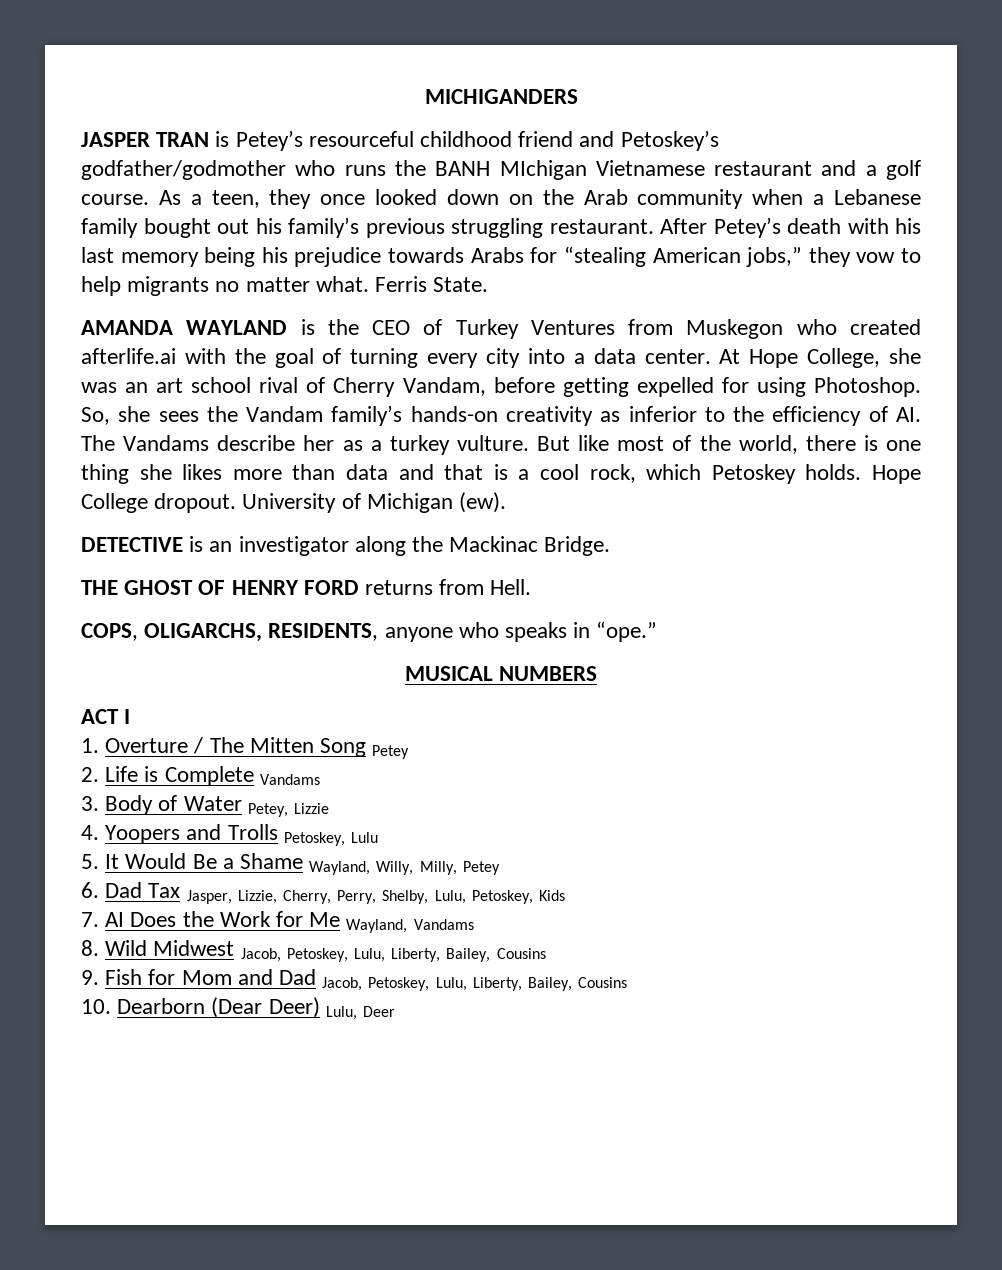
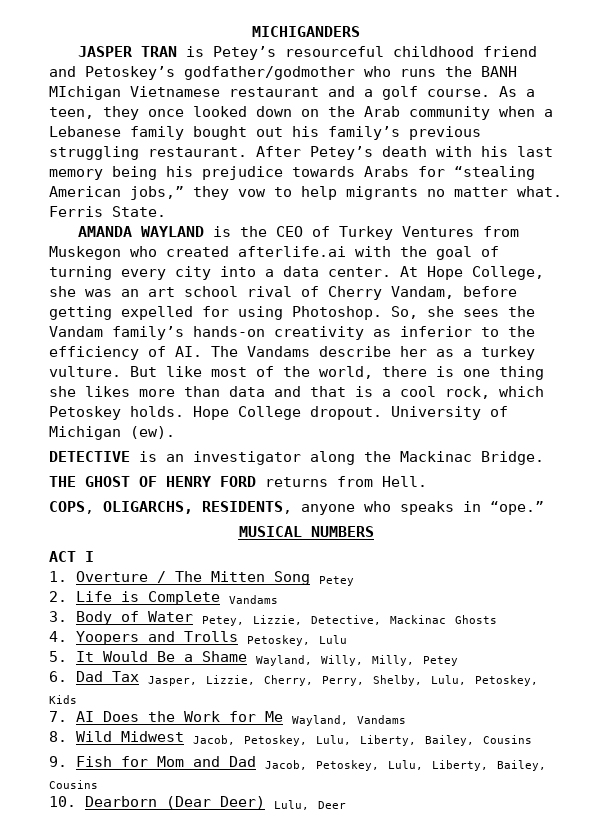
[294,803,330,814] Lizzie -> [253,615,497,625] Lizzie, Detective, Mackinac Ghosts

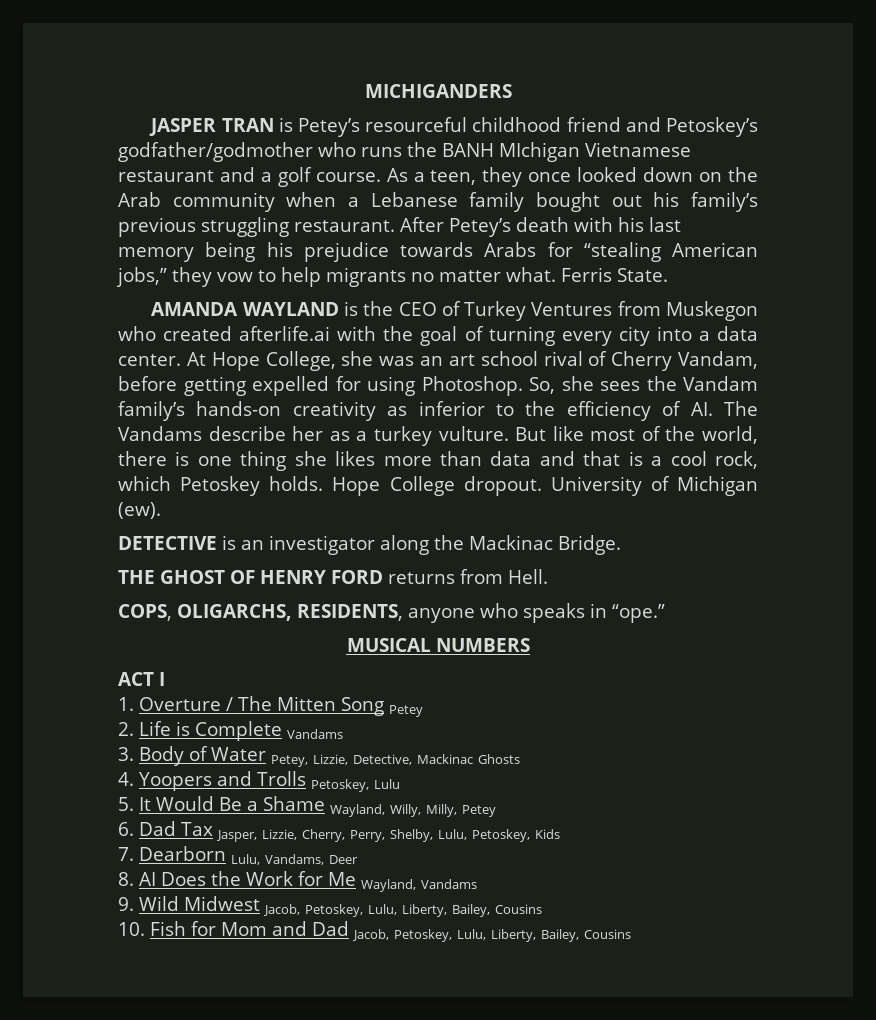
(67, 716) none -> [139,846,358,865] [118,872,134,886] Dearborn Lulu, Vandams, Deer // 8.
[49,731,67,742] 8. -> [118,897,134,911] 9.
[49,756,67,767] 9. -> [118,922,145,936] 10.
[49,796,346,810] // 10. Dearborn (Dear Deer) Lulu, Deer -> (631, 934) none

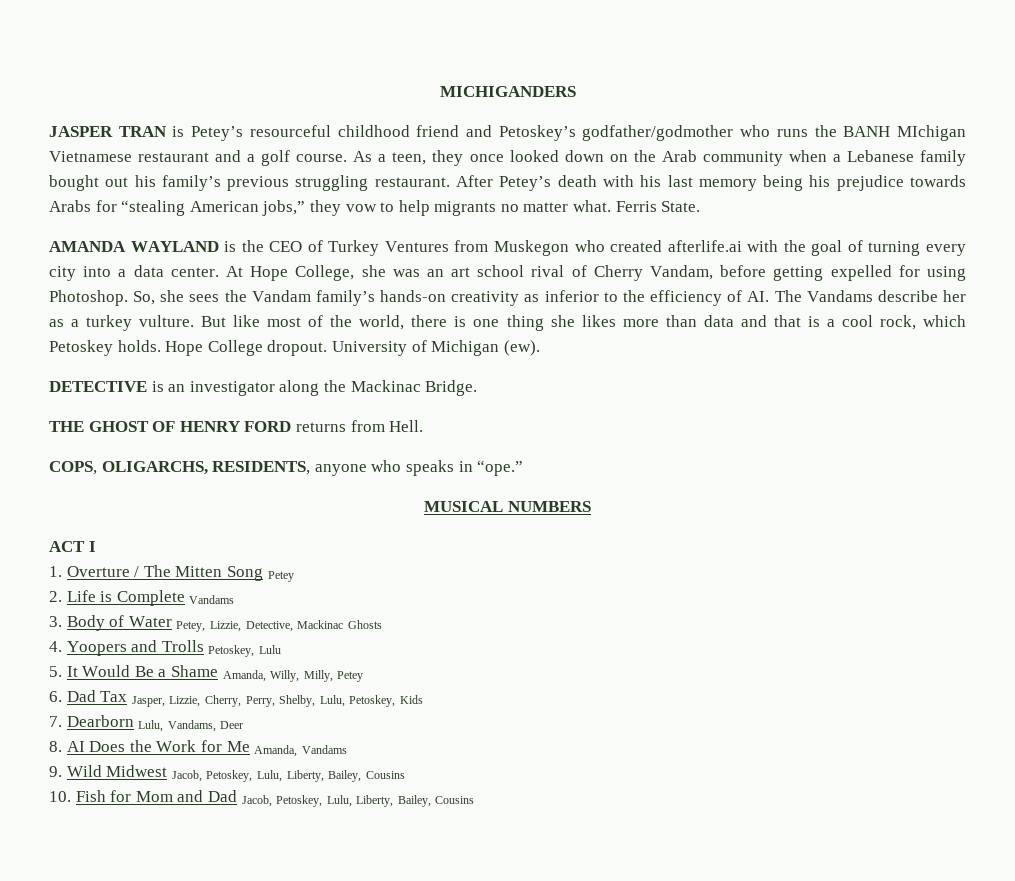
[330,804,385,817] Wayland, -> [222,670,266,682] Amanda,
[361,879,416,892] Wayland, -> [254,745,298,757] Amanda,

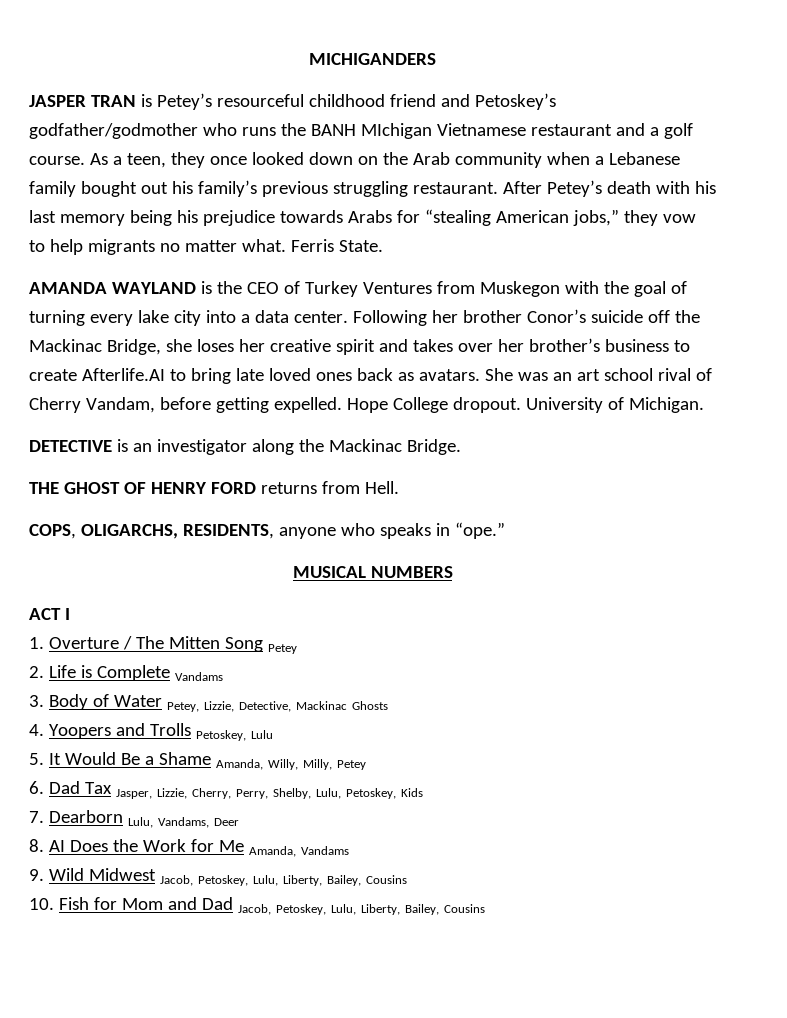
[574,240,742,252] who created afterlife.ai -> (560, 289) none
(966, 250) none -> [137,310,169,323] lake
[225,265,386,281] At Hope College, she -> [352,309,700,326] [29,338,690,355] [29,368,513,384] Following her brother Conor’s suicide off the Mackinac Bridge, she loses her creative spirit and takes over her brother’s business to create Afterlife.AI to bring late loved ones back as avatars. She
[830,265,966,281] [49,290,966,306] [49,315,966,331] [49,340,161,356] expelled for using Photoshop. So, she sees the Vandam family’s hands-on creativity as inferior to the efficiency of AI. The Vandams describe her as a turkey vulture. But like most of the world, there is one thing she likes more than data and that is a cool rock, which Petoskey holds. -> [273,397,342,413] expelled.
[431,340,540,356] Michigan (ew). -> [628,397,704,413] Michigan.

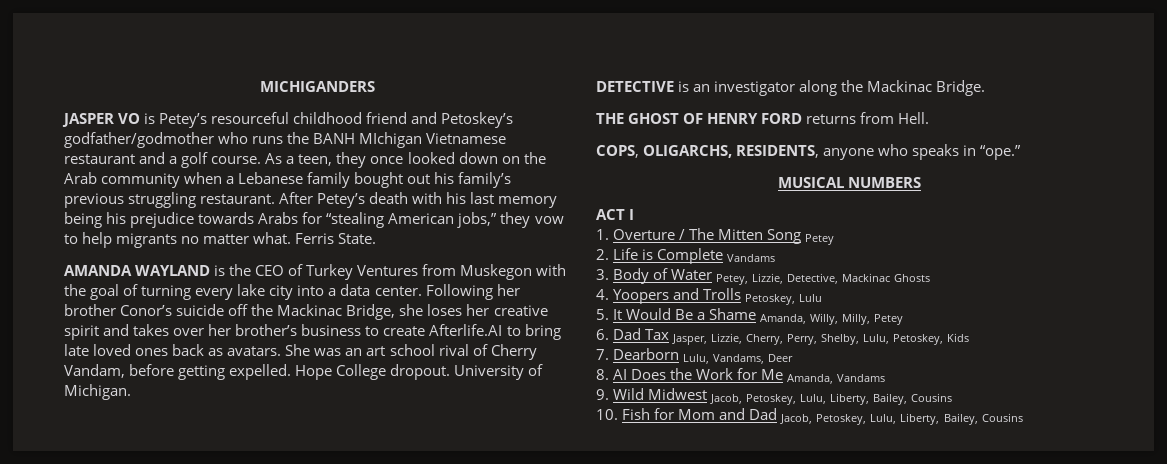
[90,95,136,107] TRAN -> [118,113,141,124] VO

